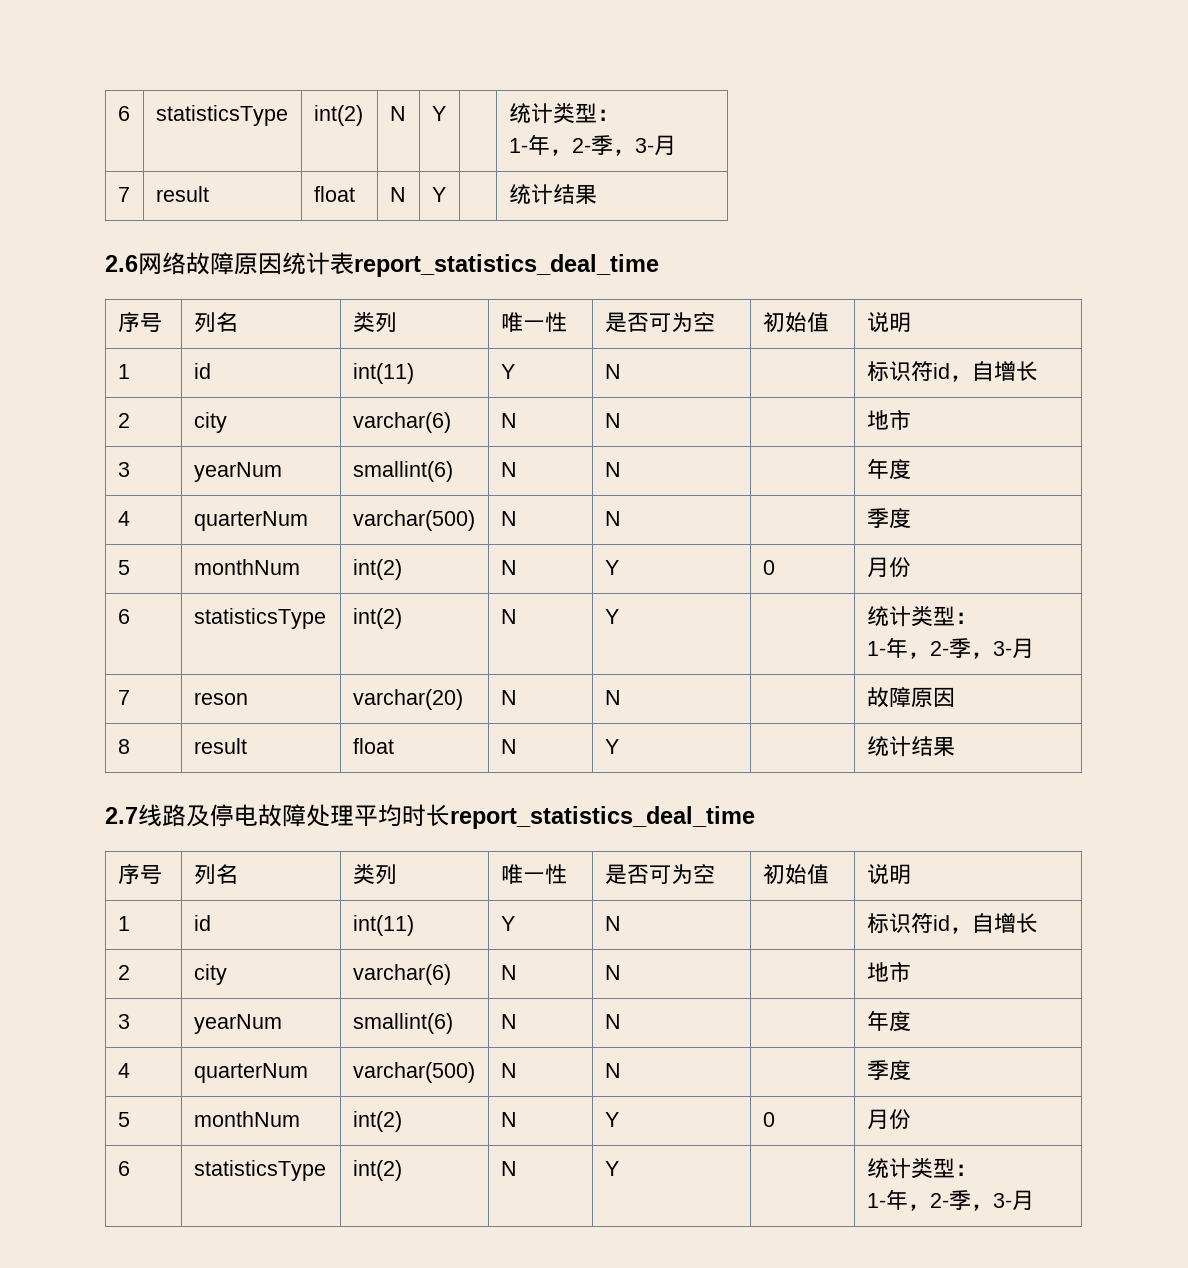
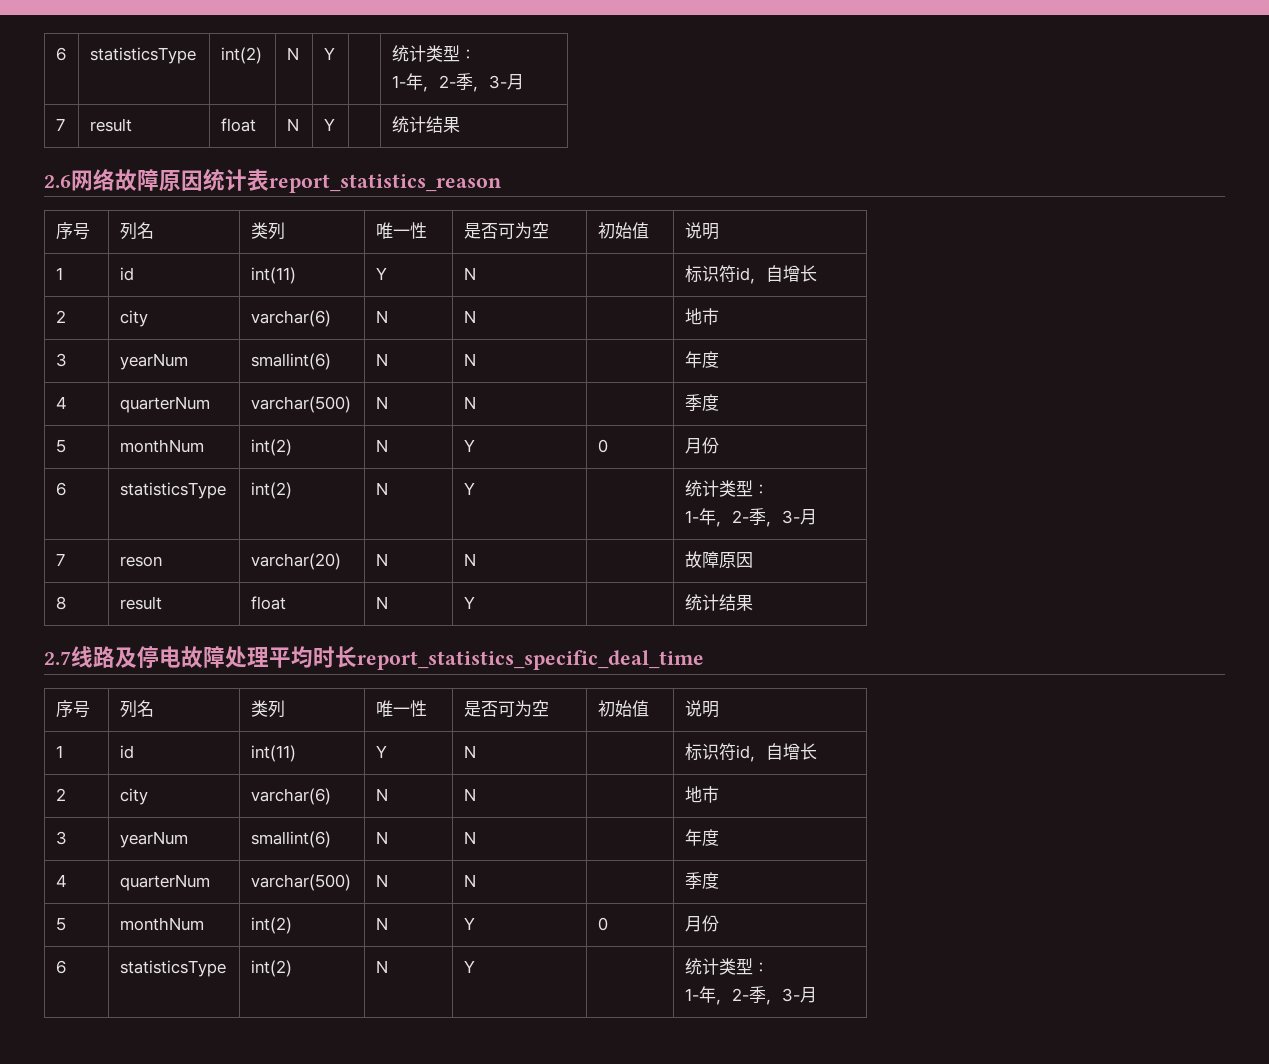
[354,254,659,277] report_statistics_deal_time -> [269,174,502,193] report_statistics_reason
[450,806,755,829] report_statistics_deal_time -> [357,650,704,670] report_statistics_specific_deal_time

